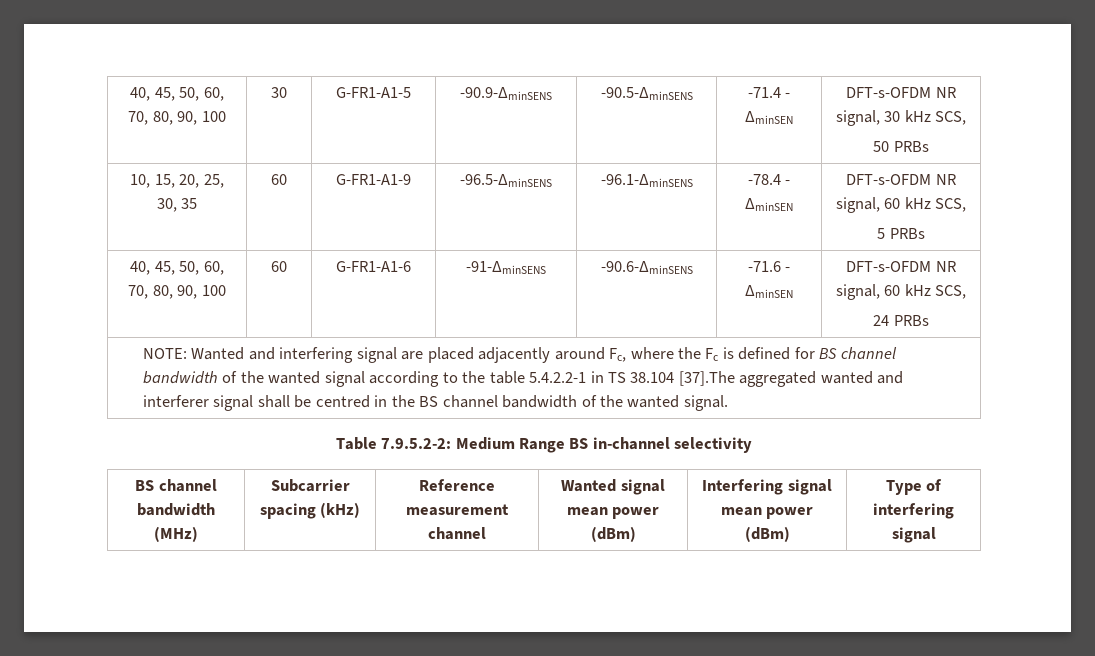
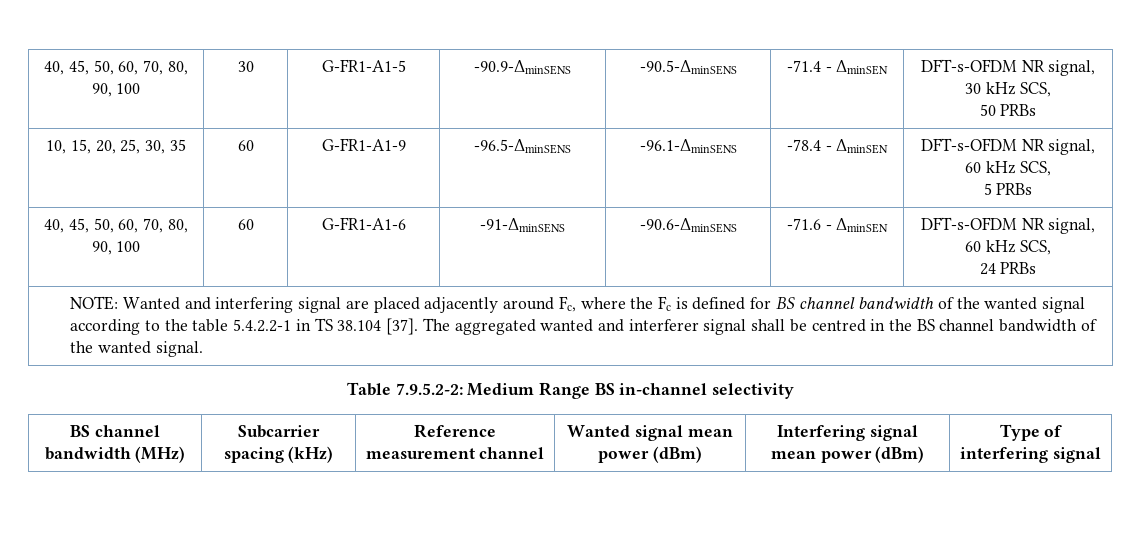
[678,371,735,386] [37].The -> [386,318,450,335] [37]. The

